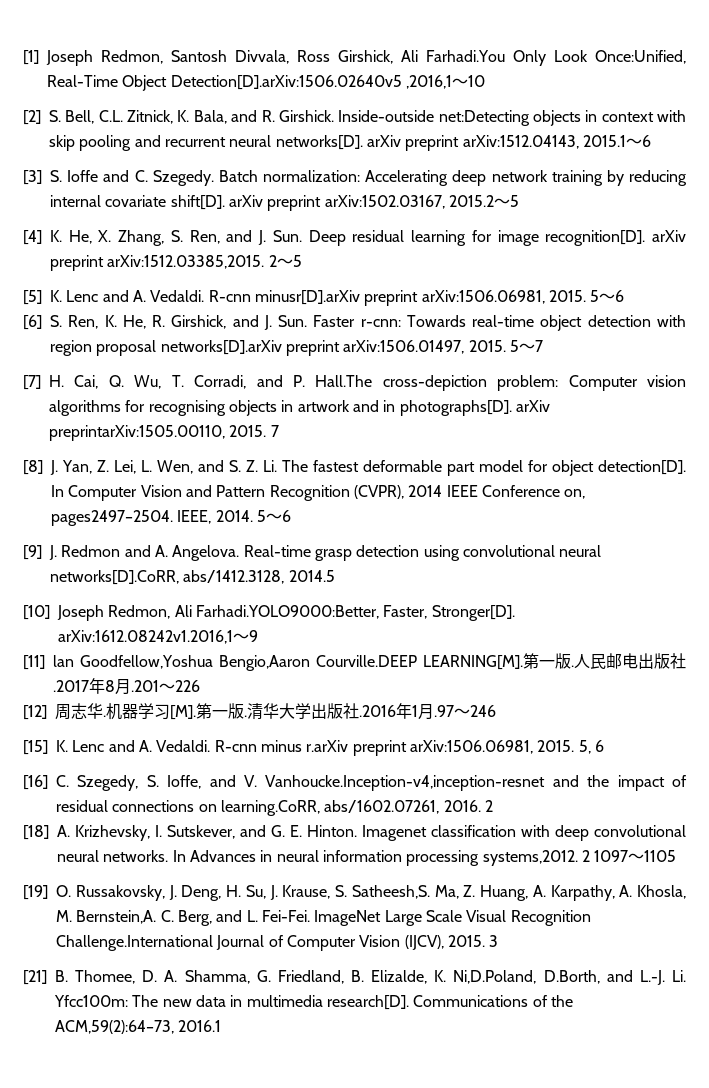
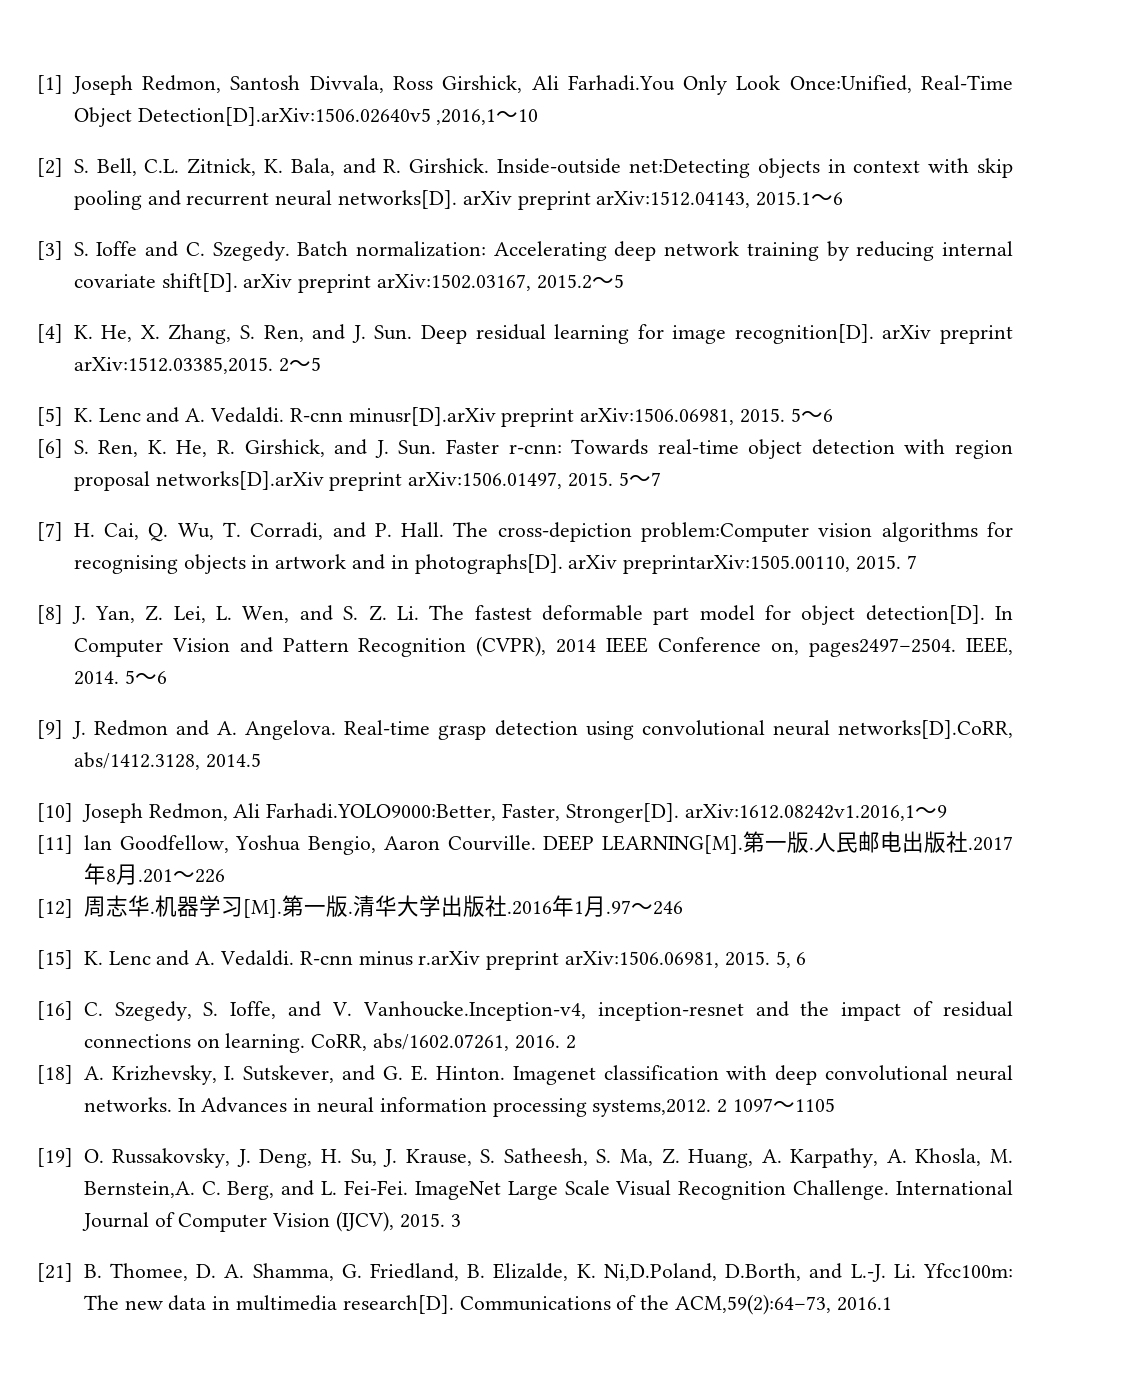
[315,375,638,391] Hall.The cross-depiction problem: Computer -> [401,522,810,542] Hall. The cross-depiction problem:Computer
[80,655,417,671] Goodfellow,Yoshua Bengio,Aaron Courville.DEEP -> [119,835,595,855] Goodfellow, Yoshua Bengio, Aaron Courville. DEEP
[265,775,546,791] Vanhoucke.Inception-v4,inception-resnet -> [362,1001,744,1021] Vanhoucke.Inception-v4, inception-resnet
[220,800,320,816] learning.CoRR, -> [225,1033,368,1053] learning. CoRR,
[351,885,430,899] Satheesh,S. -> [503,1148,612,1166] Satheesh, S.
[56,935,213,951] Challenge.International -> [793,1180,1013,1200] Challenge. International

